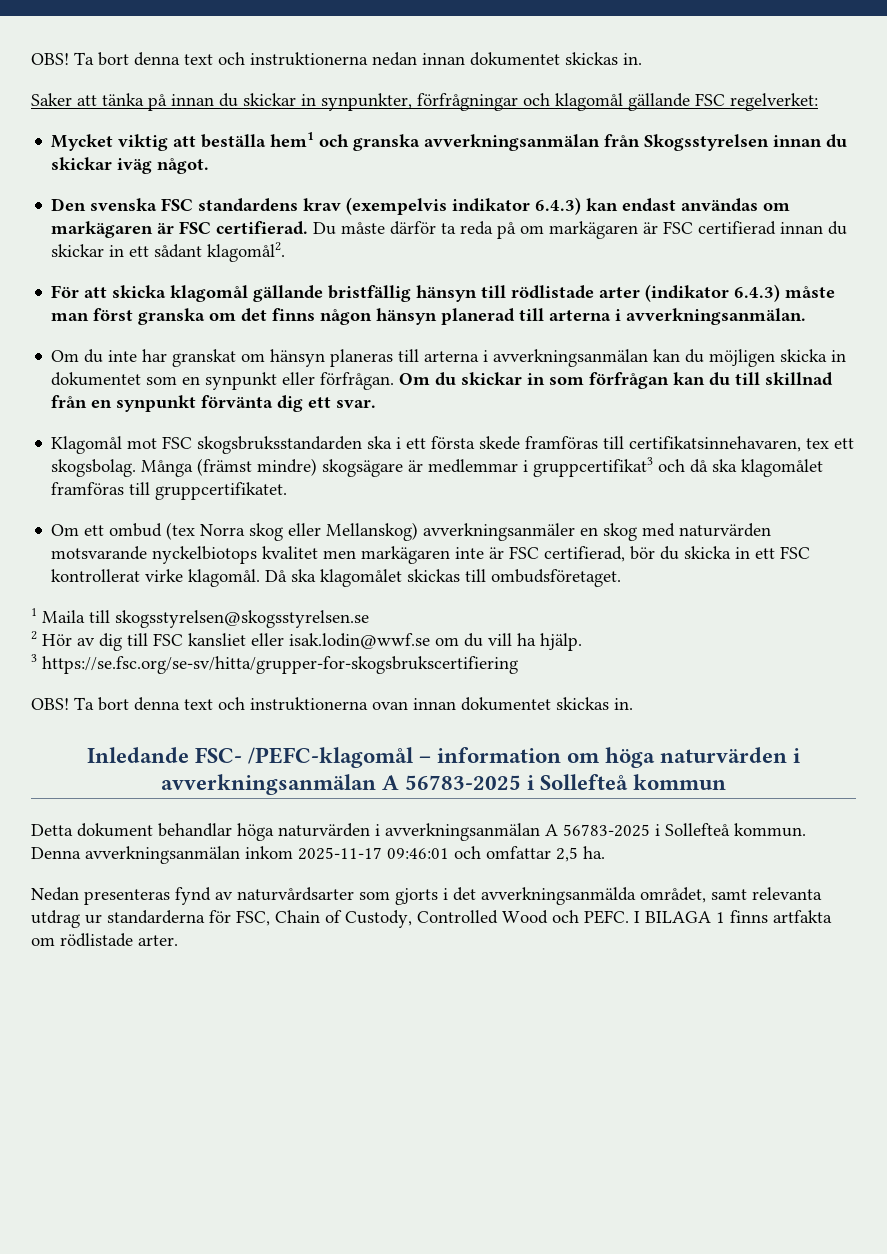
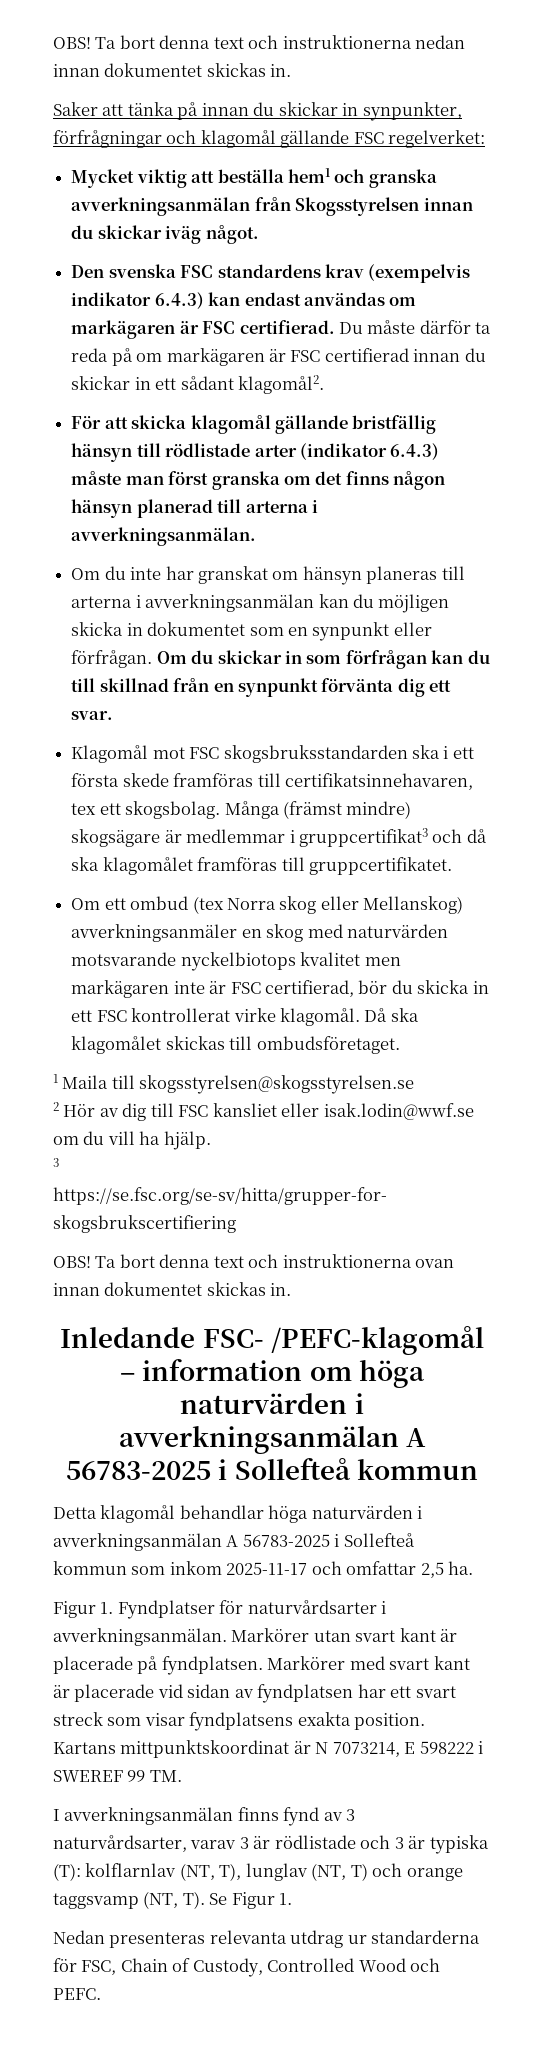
[77,823,153,837] dokument -> [100,1505,176,1523] klagomål
[734,823,806,837] [31,846,240,864] kommun. Denna avverkningsanmälan -> [53,1561,166,1575] kommun som
[387,848,449,859] 09:46:01 -> (308, 1568) none
[31,887,747,905] Nedan presenteras fynd av naturvårdsarter som gjorts i det avverkningsanmälda området, samt -> [53,1600,387,1619] [53,1628,458,1646] [53,1656,470,1675] [53,1684,456,1703] [53,1712,426,1731] [53,1740,484,1758] [53,1770,182,1782] [53,1807,356,1826] [53,1835,489,1854] [53,1863,463,1881] [53,1891,293,1909] [53,1930,206,1948] Figur 1. Fyndplatser för naturvårdsarter i avverkningsanmälan. Markörer utan svart kant är placerade på fyndplatsen. Markörer med svart kant är placerade vid sidan av fyndplatsen har ett svart streck som visar fyndplatsens exakta position. Kartans mittpunktskoordinat är N 7073214, E 598222 i SWEREF 99 TM. // I avverkningsanmälan finns fynd av 3 naturvårdsarter, varav 3 är rödlistade och 3 är typiska (T): kolflarnlav (NT, T), lunglav (NT, T) och orange taggsvamp (NT, T). Se Figur 1. // Nedan presenteras
[634,910,832,923] [31,933,178,947] I BILAGA 1 finns artfakta om rödlistade arter. -> (101, 1994) none

